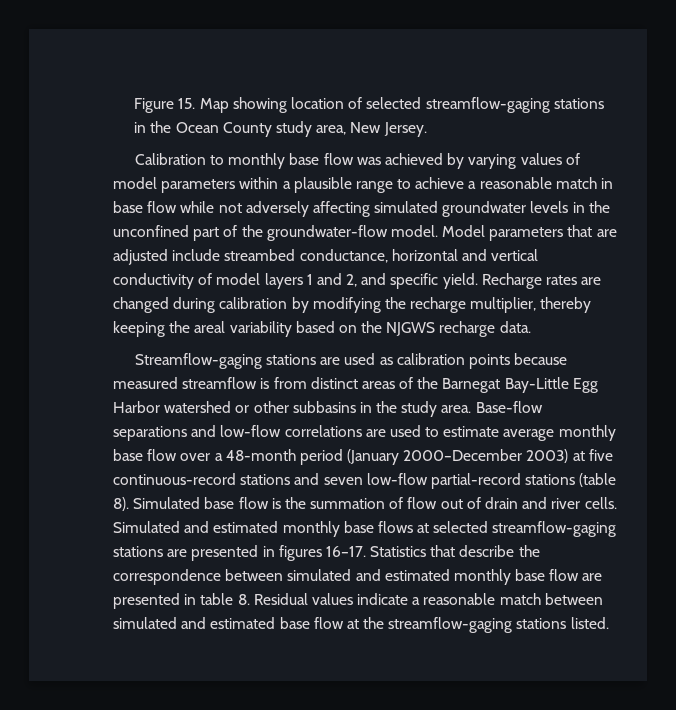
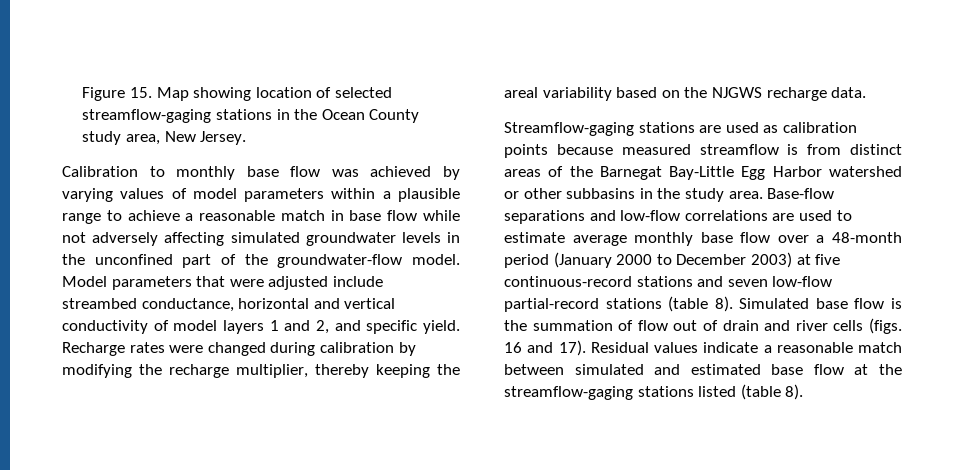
[596,229,617,237] are -> [229,279,264,287] were
[581,277,602,285] are -> [169,345,204,353] were
[403,449,523,461] 2000–December -> [616,254,747,265] 2000 to December
[584,497,617,509] [113,521,617,537] [113,545,540,561] [113,569,603,585] [113,593,250,609] cells. Simulated and estimated monthly base flows at selected streamflow-gaging stations are presented in figures 16–17. Statistics that describe the correspondence between simulated and estimated monthly base flow are presented in table 8. -> [833,318,902,334] [504,340,586,356] cells (figs. 16 and 17).
[570,617,609,629] listed. -> [698,384,804,400] listed (table 8).

